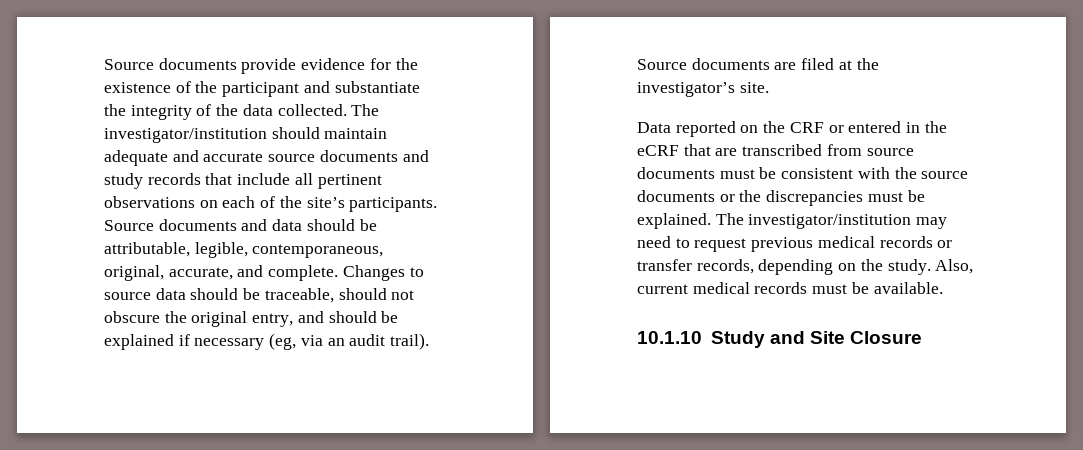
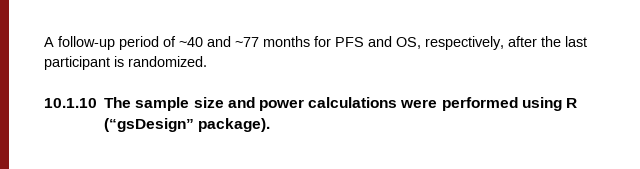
[104,58,418,74] [104,81,420,97] [104,104,380,120] [104,127,388,143] [104,150,429,166] [104,173,382,189] [104,196,438,212] [104,219,377,231] [104,242,384,258] [104,265,424,281] [104,288,415,303] [104,311,399,327] [104,333,430,350] [637,58,879,70] [637,82,769,97] [637,121,947,137] [637,144,914,156] [637,167,969,179] [637,190,925,206] [637,213,948,229] [637,236,953,252] [637,259,974,275] [637,282,943,294] [637,331,923,348] Source documents provide evidence for the existence of the participant and substantiate the integrity of the data collected. The investigator/institution should maintain adequate and accurate source documents and study records that include all pertinent observations on each of the site’s participants. Source documents and data should be attributable, legible, contemporaneous, original, accurate, and complete. Changes to source data should be traceable, should not obscure the original entry, and should be explained if necessary (eg, via an audit trail). Source documents are filed at the investigator’s site. // Data reported on the CRF or entered in the eCRF that are transcribed from source documents must be consistent with the source documents or the discrepancies must be explained. The investigator/institution may need to request previous medical records or transfer records, depending on the study. Also, current medical records must be available. // 10.1.10 Study and Site Closure -> [44,36,587,50] [44,56,207,70] [44,97,577,111] [104,118,271,132] A follow-up period of ~40 and ~77 months for PFS and OS, respectively, after the last participant is randomized. // 10.1.10 The sample size and power calculations were performed using R (“gsDesign” package).

